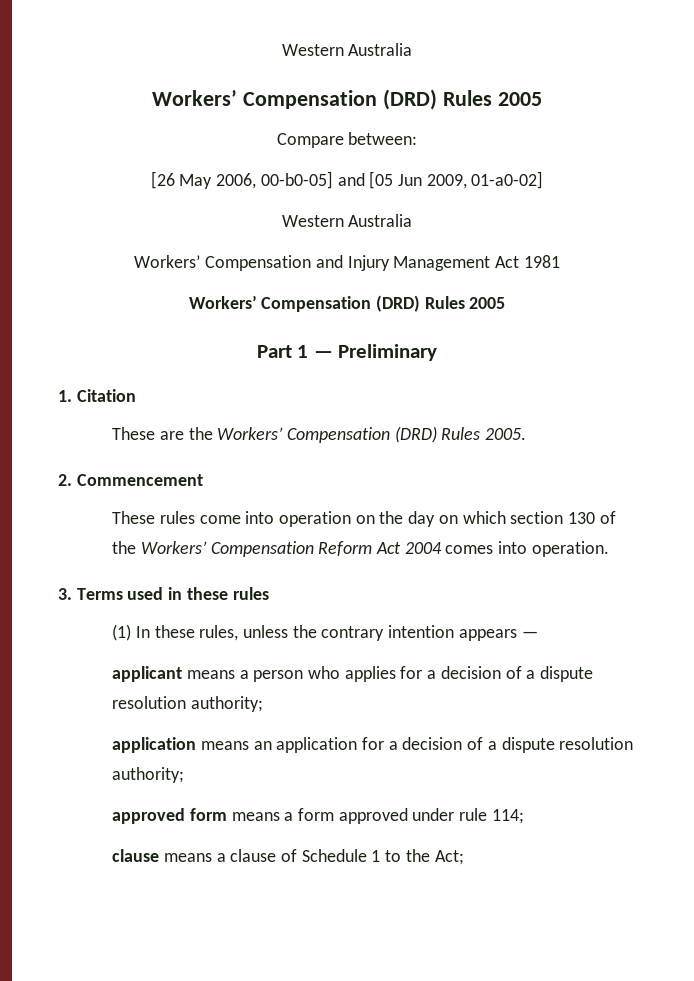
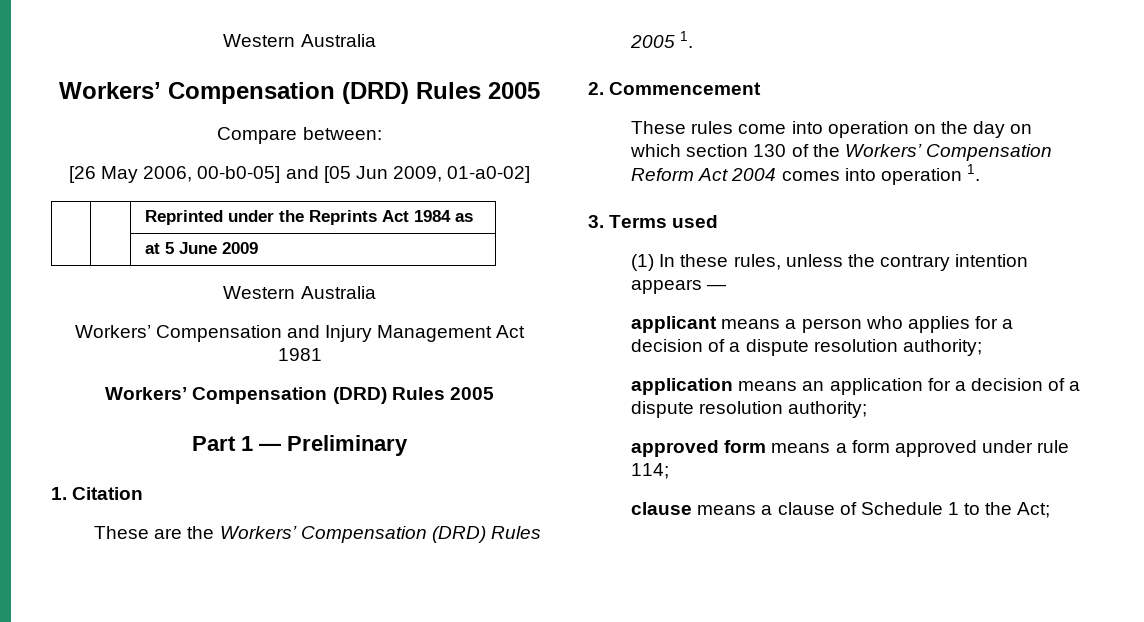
(544, 180) none -> [145,210,474,225] [145,242,259,254] // | | Reprinted under the Reprints Act 1984 as // | | at 5 June 2009
[485,428,527,440] 2005. -> [630,31,694,48] 2005 1.
[531,541,609,557] operation. -> [880,164,980,185] operation 1.
[168,587,269,600] in these rules -> (719, 221) none

